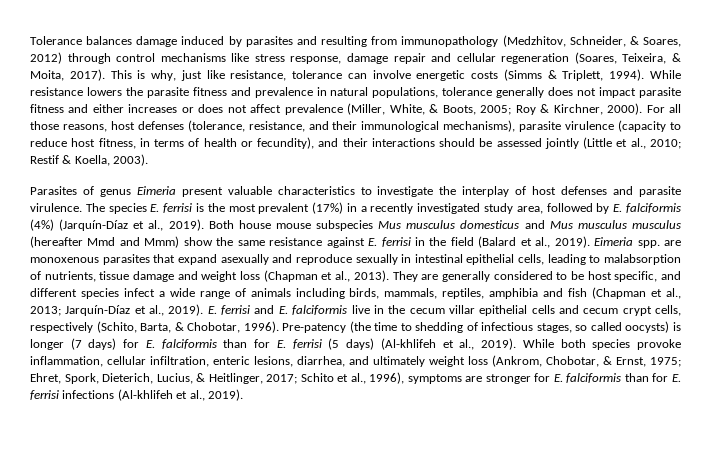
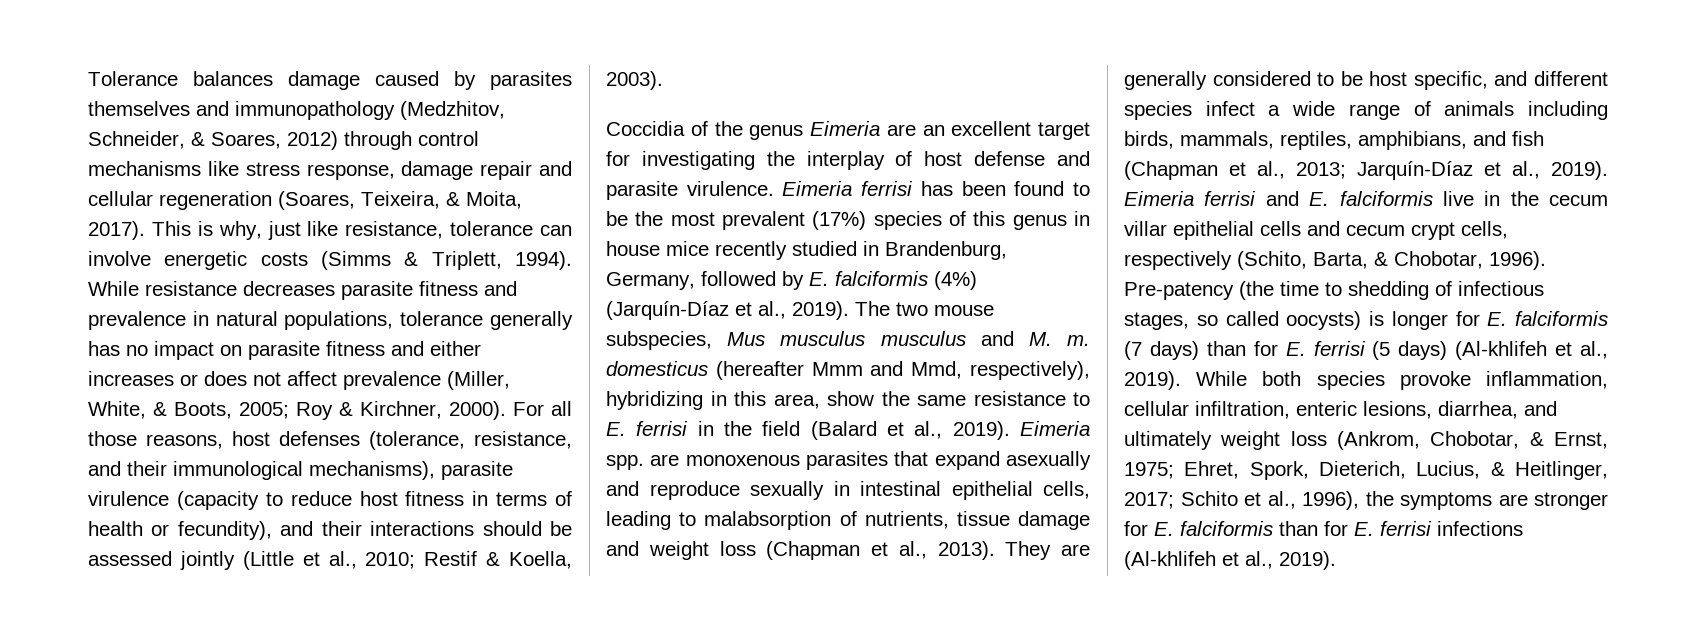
[181,36,225,45] induced -> [375,71,439,86] caused
[296,36,398,47] and resulting from -> [88,101,229,116] themselves and
[86,87,143,96] lowers the -> [243,281,335,296] decreases
[548,87,637,98] does not impact -> [88,341,242,360] has no impact on
[98,138,136,149] fitness, -> [405,491,465,506] fitness
[30,186,434,197] Parasites of genus Eimeria present valuable characteristics to investigate -> [606,121,1090,140] [606,151,755,170] Coccidia of the genus Eimeria are an excellent target for investigating
[561,186,608,195] defenses -> [974,151,1046,166] defense
[85,202,543,214] The species E. ferrisi is the most prevalent (17%) in a recently investigated study area, -> [782,181,1090,196] [606,211,1090,230] [606,241,1007,260] [606,272,695,290] Eimeria ferrisi has been found to be the most prevalent (17%) species of this genus in house mice recently studied in Brandenburg, Germany,
[208,220,681,231] [30,236,180,248] Both house mouse subspecies Mus musculus domesticus and Mus musculus musculus (hereafter Mmd and Mmm) -> [855,301,994,316] [606,331,1090,350] [606,361,1090,380] [606,391,820,410] The two mouse subspecies, Mus musculus musculus and M. m. domesticus (hereafter Mmm and Mmd, respectively), hybridizing in this area,
[326,237,365,248] against -> [1073,392,1090,406] to
[489,288,539,299] amphibia -> [1358,131,1467,150] amphibians,
[207,306,217,314] E. -> [1124,191,1194,206] Eimeria
[70,338,217,350] (7 days) for E. falciformis -> [1455,311,1608,326] [1124,341,1199,360] for E. falciformis (7 days)
(405, 378) none -> [1365,491,1394,506] the

